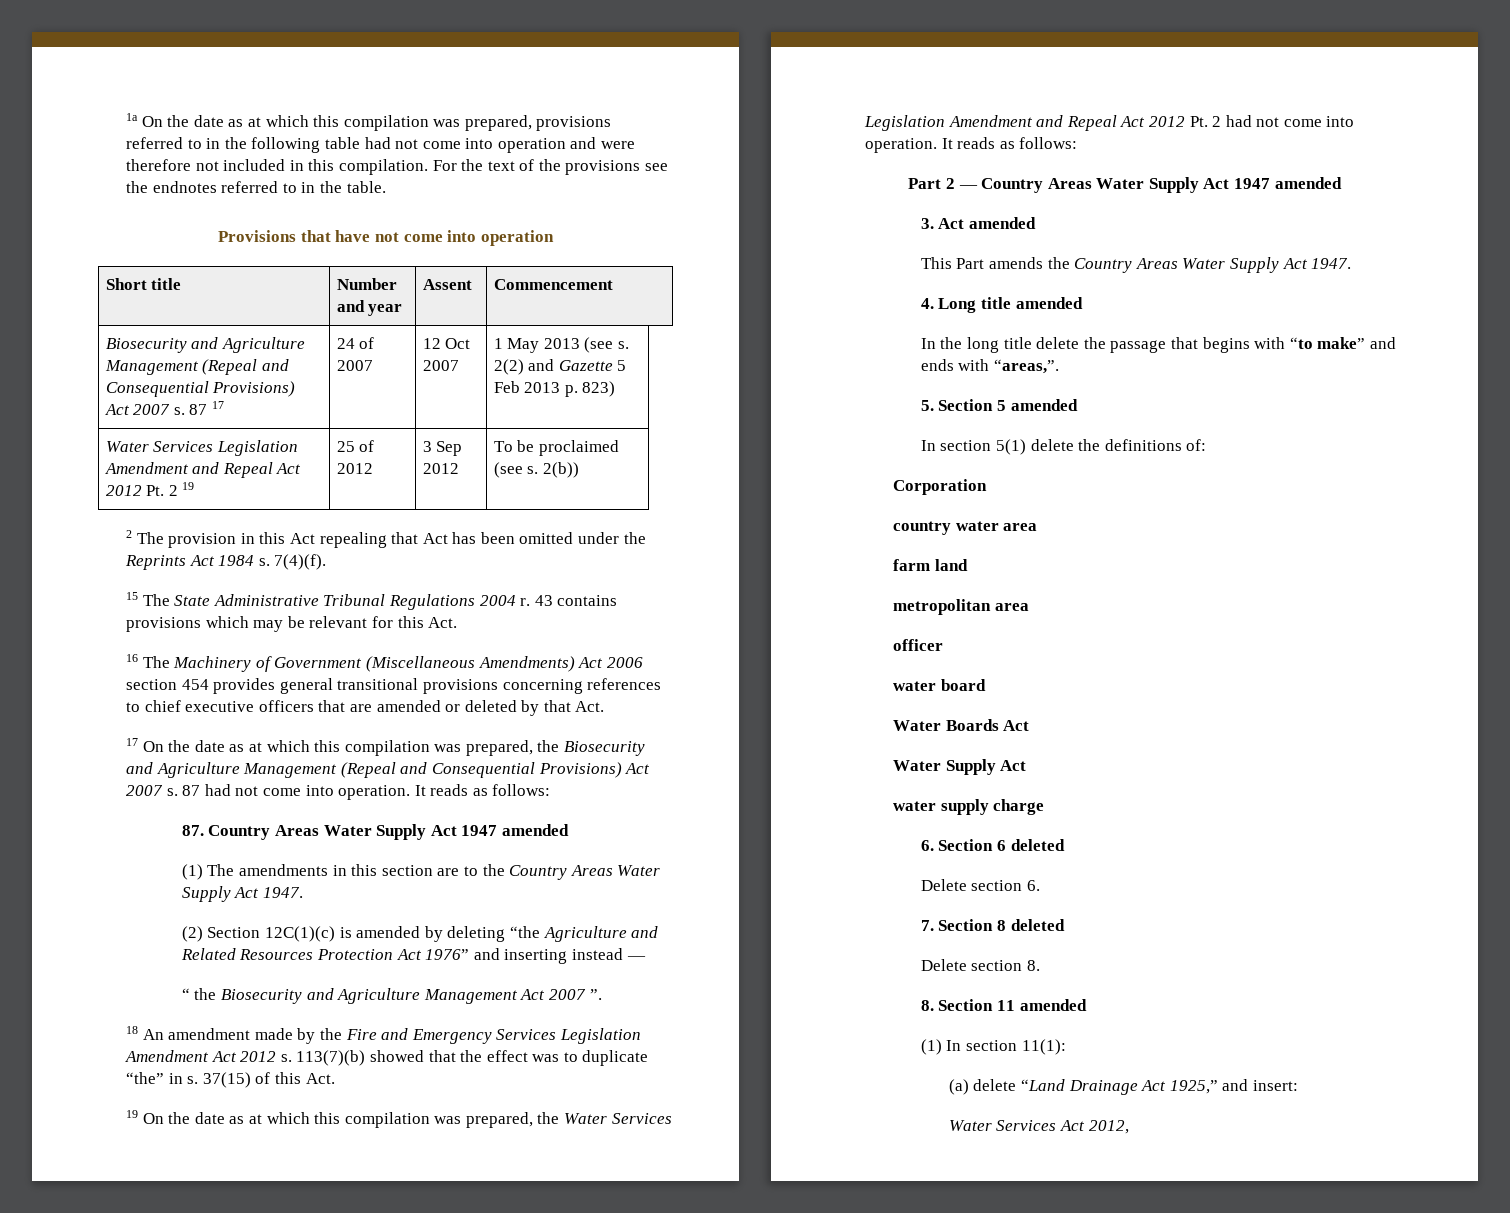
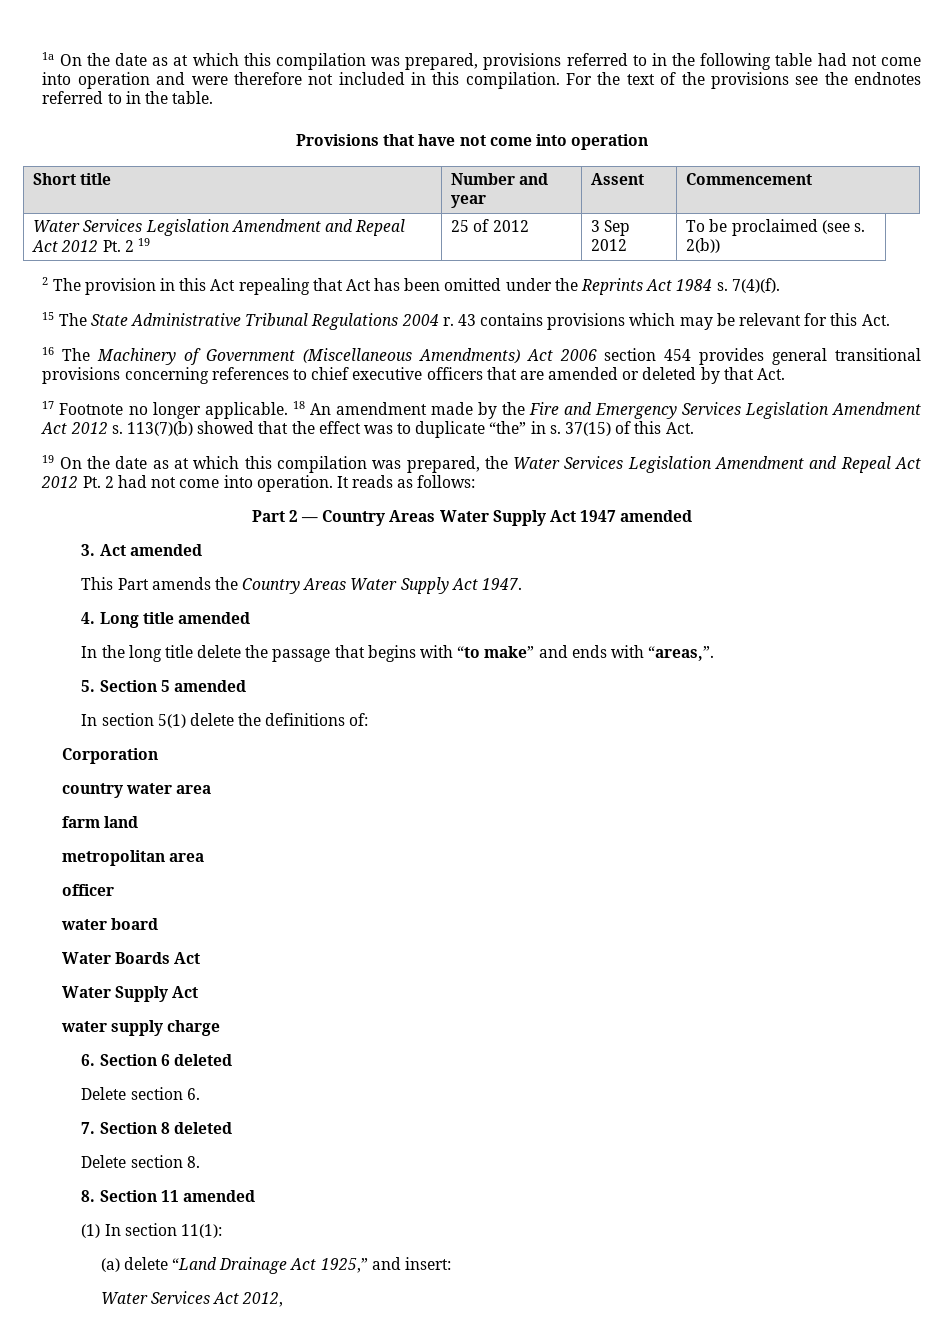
[105,337,305,353] [104,359,289,375] [105,381,296,397] [104,401,224,415] [336,337,375,349] [336,360,373,371] [422,338,471,349] [422,360,459,371] [493,337,629,353] [493,359,627,375] [493,381,616,397] // Biosecurity and Agriculture Management (Repeal and Consequential Provisions) Act 2007 s. 87 17 | 24 of 2007 | 12 Oct 2007 | 1 May 2013 (see s. 2(2) and Gazette 5 Feb 2013 p. 823) -> (813, 179) none
[142,740,646,756] [125,762,651,778] [125,784,551,800] [181,824,570,840] [181,864,661,880] [181,886,304,902] [181,926,659,942] [180,948,646,964] [181,988,602,1004] On the date as at which this compilation was prepared, the Biosecurity and Agriculture Management (Repeal and Consequential Provisions) Act 2007 s. 87 had not come into operation. It reads as follows: // 87. Country Areas Water Supply Act 1947 amended // (1) The amendments in this section are to the Country Areas Water Supply Act 1947. // (2) Section 12C(1)(c) is amended by deleting “the Agriculture and Related Resources Protection Act 1976” and inserting instead — // “ the Biosecurity and Agriculture Management Act 2007 ”. // -> [59,402,288,419] Footnote no longer applicable.

